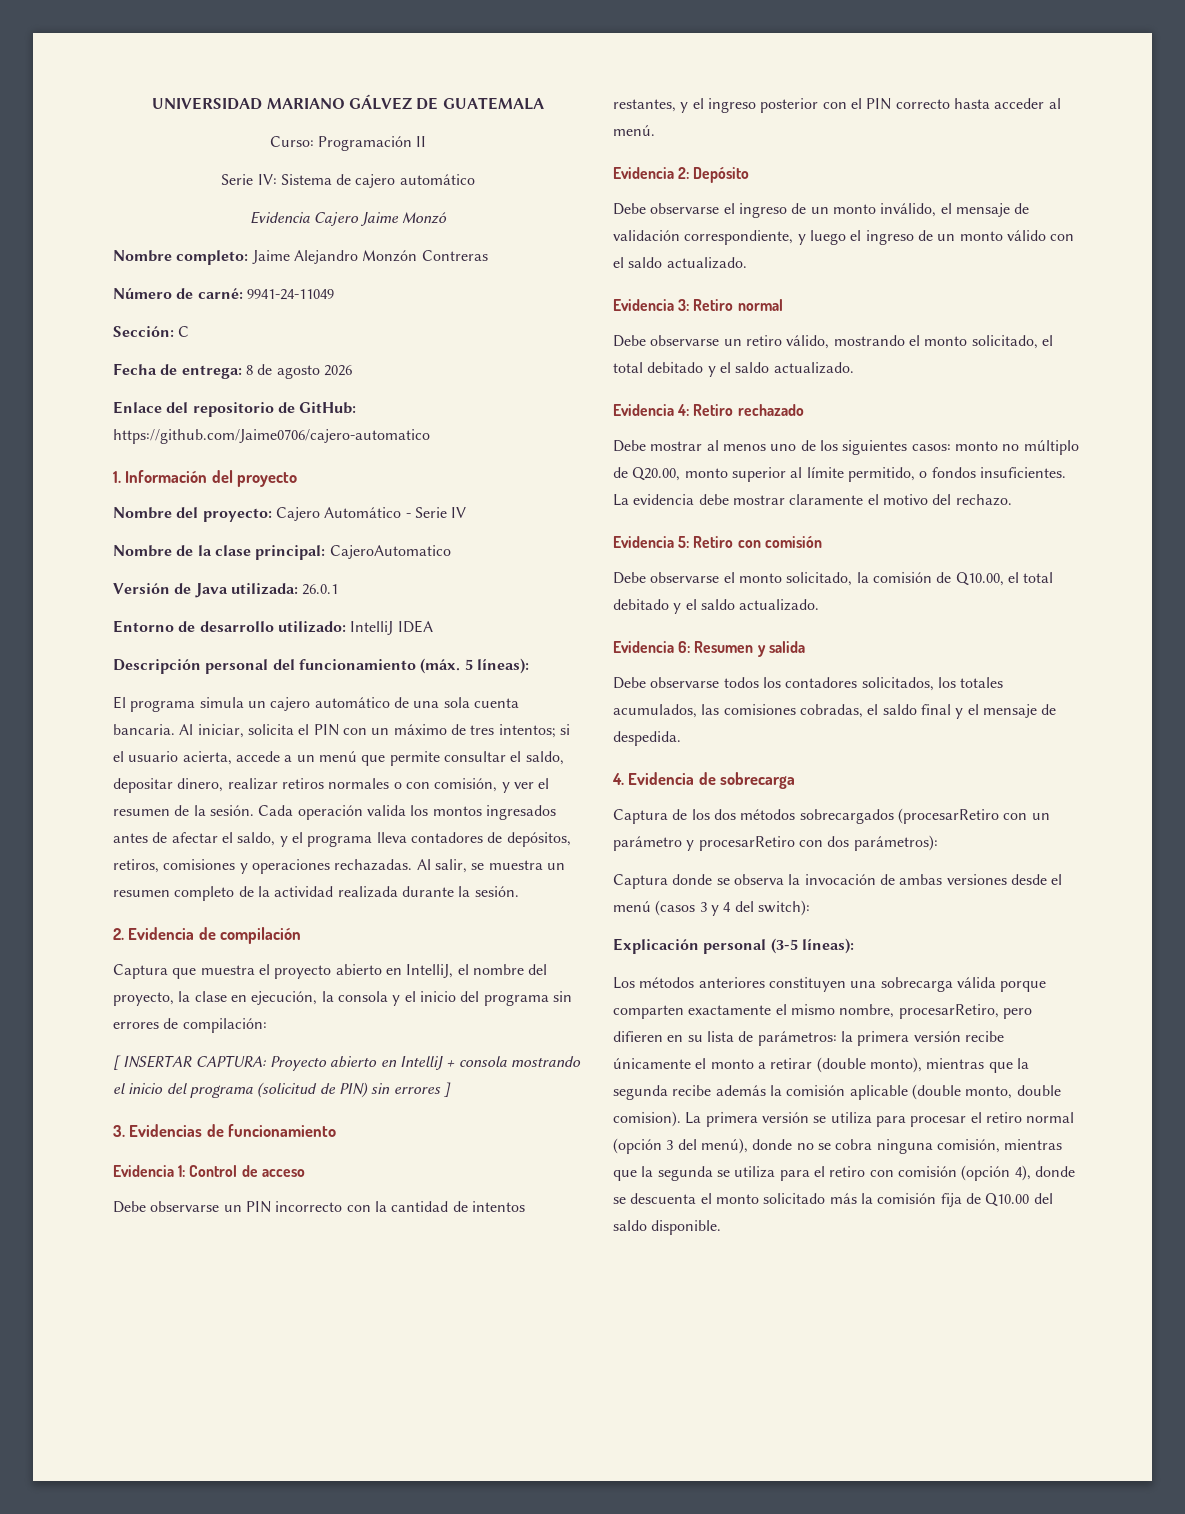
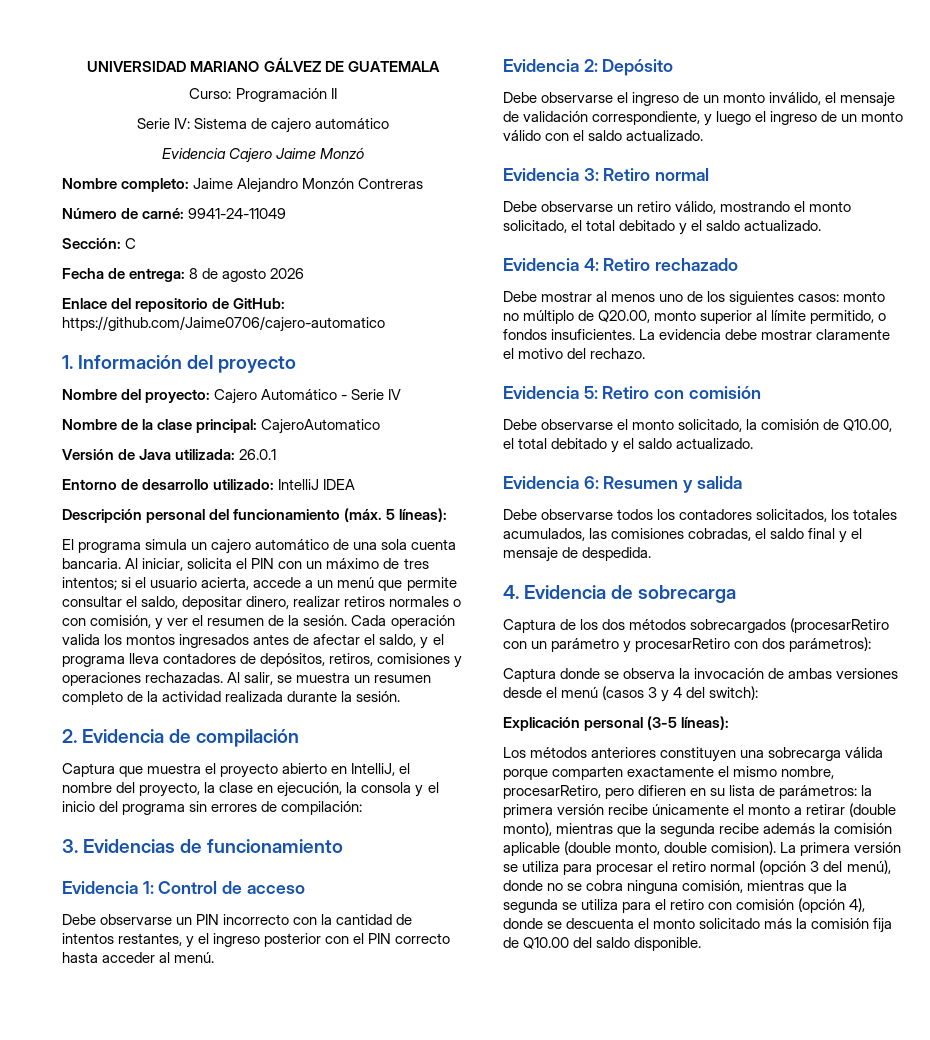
[113,1055,581,1071] [113,1082,451,1098] // [ INSERTAR CAPTURA: Proyecto abierto en IntelliJ + consola mostrando el inicio del programa (solicitud de PIN) sin errores ] -> (363, 808) none

